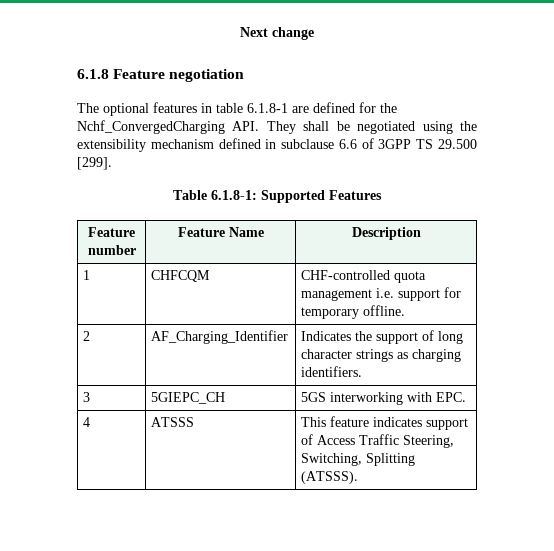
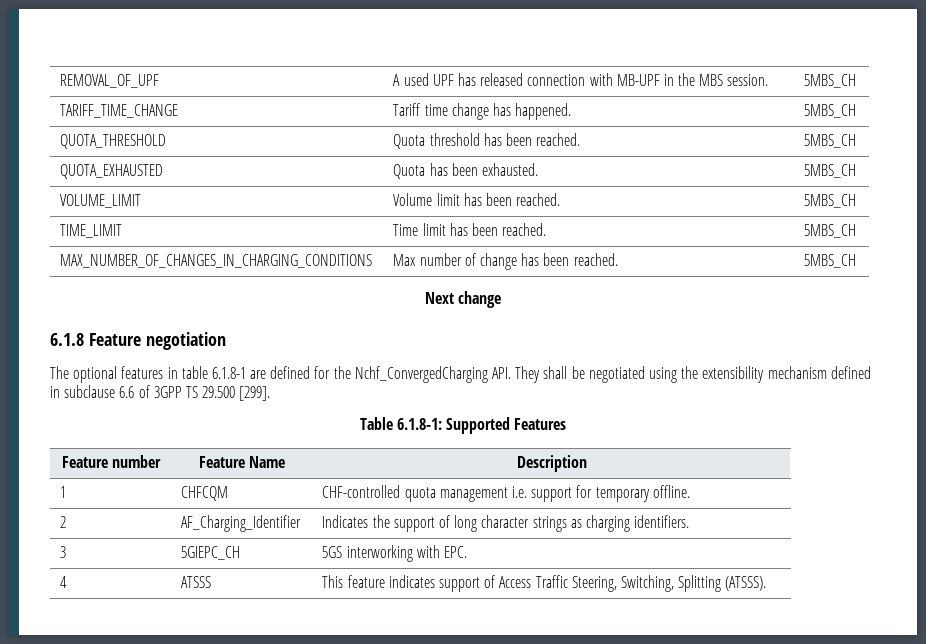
(240, 32) none -> [60,74,160,88] [393,73,769,86] [804,74,857,88] [60,104,179,118] [393,103,572,120] [804,104,857,118] [60,134,167,149] [393,133,581,149] [804,134,857,148] [60,164,164,179] [393,163,538,179] [804,164,857,178] [60,194,142,208] [393,193,561,206] [804,194,857,208] [60,224,123,238] [393,223,547,236] [804,224,857,238] [60,254,373,268] [393,253,618,270] [804,254,857,268] REMOVAL_OF_UPF | A used UPF has released connection with MB-UPF in the MBS session. | 5MBS_CH // TARIFF_TIME_CHANGE | Tariff time change has happened. | 5MBS_CH // QUOTA_THRESHOLD | Quota threshold has been reached. | 5MBS_CH // QUOTA_EXHAUSTED | Quota has been exhausted. | 5MBS_CH // VOLUME_LIMIT | Volume limit has been reached. | 5MBS_CH // TIME_LIMIT | Time limit has been reached. | 5MBS_CH // MAX_NUMBER_OF_CHANGES_IN_CHARGING_CONDITIONS | Max number of change has been reached. | 5MBS_CH //

